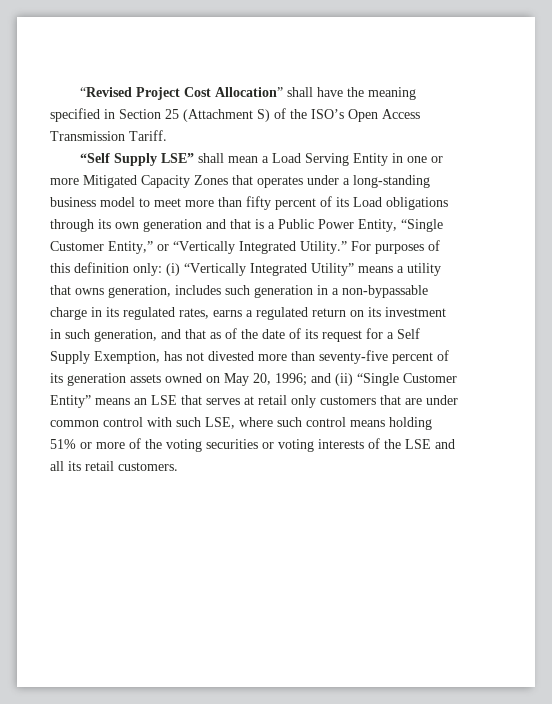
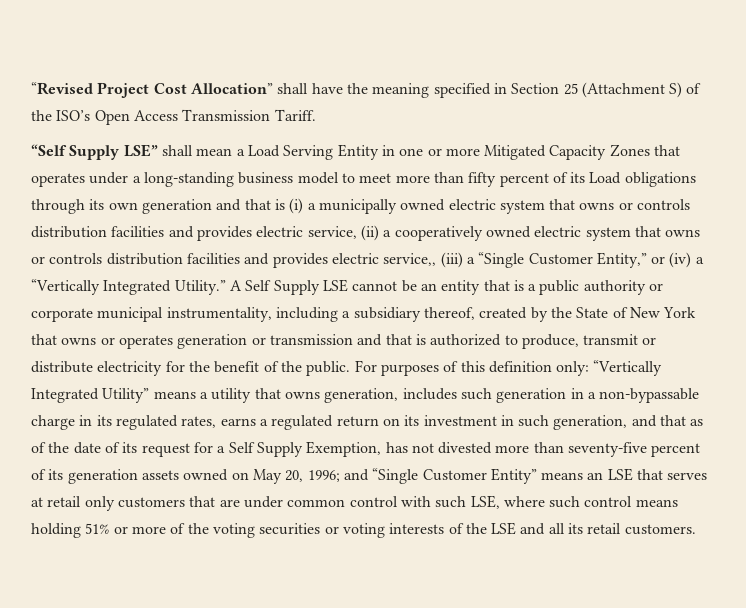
[268,219,397,232] a Public Power Entity, -> [289,198,691,214] [31,225,701,241] [31,252,475,268] (i) a municipally owned electric system that owns or controls distribution facilities and provides electric service, (ii) a cooperatively owned electric system that owns or controls distribution facilities and provides electric service,, (iii) a
(169, 247) none -> [669,252,704,268] (iv) a
(347, 247) none -> [229,279,664,295] [31,307,697,322] [31,334,657,349] [31,361,351,376] A Self Supply LSE cannot be an entity that is a public authority or corporate municipal instrumentality, including a subsidiary thereof, created by the State of New York that owns or operates generation or transmission and that is authorized to produce, transmit or distribute electricity for the benefit of the public.
[166,263,180,276] (i) -> (590, 368) none
[335,373,353,386] (ii) -> (369, 475) none

